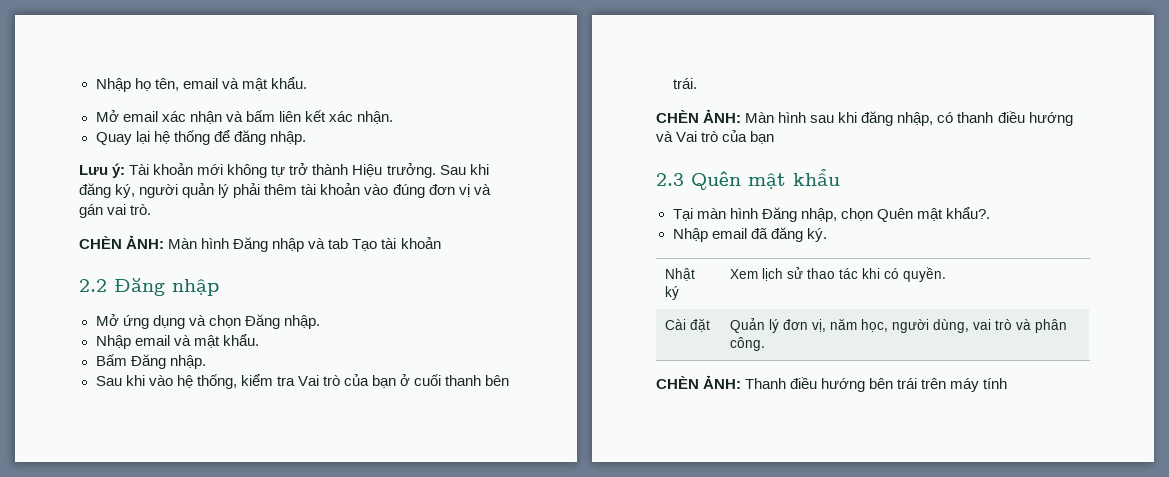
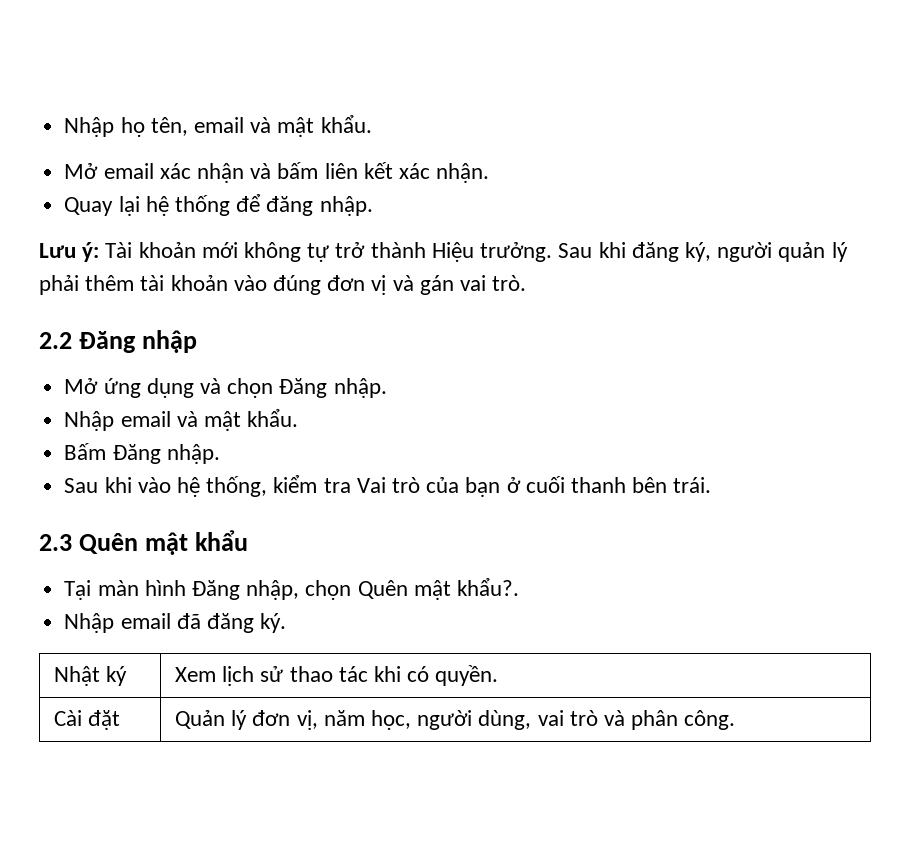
[79,235,441,252] // CHÈN ẢNH: Màn hình Đăng nhập và tab Tạo tài khoản -> (527, 283) none
[656,109,1073,126] [656,130,775,144] // CHÈN ẢNH: Màn hình sau khi đăng nhập, có thanh điều hướng và Vai trò của bạn -> (712, 485) none
[656,375,1008,392] // CHÈN ẢNH: Thanh điều hướng bên trái trên máy tính -> (736, 720) none

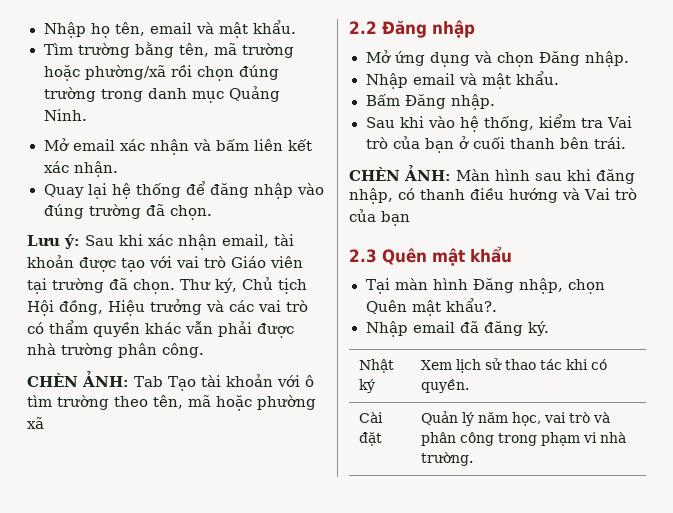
(372, 124) none -> [43,42,294,58] [43,65,279,81] [43,86,280,103] [43,109,87,121] // Tìm trường bằng tên, mã trường hoặc phường/xã rồi chọn đúng trường trong danh mục Quảng Ninh.
[319,196,373,216] [39,242,848,262] [39,275,527,295] nhập. // Lưu ý: Tài khoản mới không tự trở thành Hiệu trưởng. Sau khi đăng ký, người quản lý phải thêm tài khoản vào đúng đơn vị và gán vai trò. -> [253,183,324,199] [43,204,212,220] [27,234,294,250] [27,255,303,272] [27,277,307,294] [27,299,308,316] [27,320,294,338] [27,343,204,358] [27,371,314,391] [27,395,316,411] [27,417,44,429] nhập vào đúng trường đã chọn. // Lưu ý: Sau khi xác nhận email, tài khoản được tạo với vai trò Giáo viên tại trường đã chọn. Thư ký, Chủ tịch Hội đồng, Hiệu trưởng và các vai trò có thẩm quyền khác vẫn phải được nhà trường phân công. // CHÈN ẢNH: Tab Tạo tài khoản với ô tìm trường theo tên, mã hoặc phường xã
(712, 485) none -> [349,165,635,184] [349,188,637,204] [349,209,410,226] // CHÈN ẢNH: Màn hình sau khi đăng nhập, có thanh điều hướng và Vai trò của bạn
[252,710,736,730] đơn vị, năm học, người dùng, vai trò và phân công. -> [478,412,611,426] [421,432,627,446] [421,452,474,466] năm học, vai trò và phân công trong phạm vi nhà trường.

